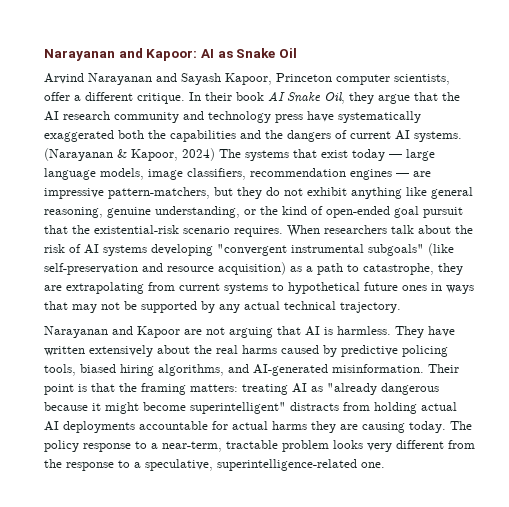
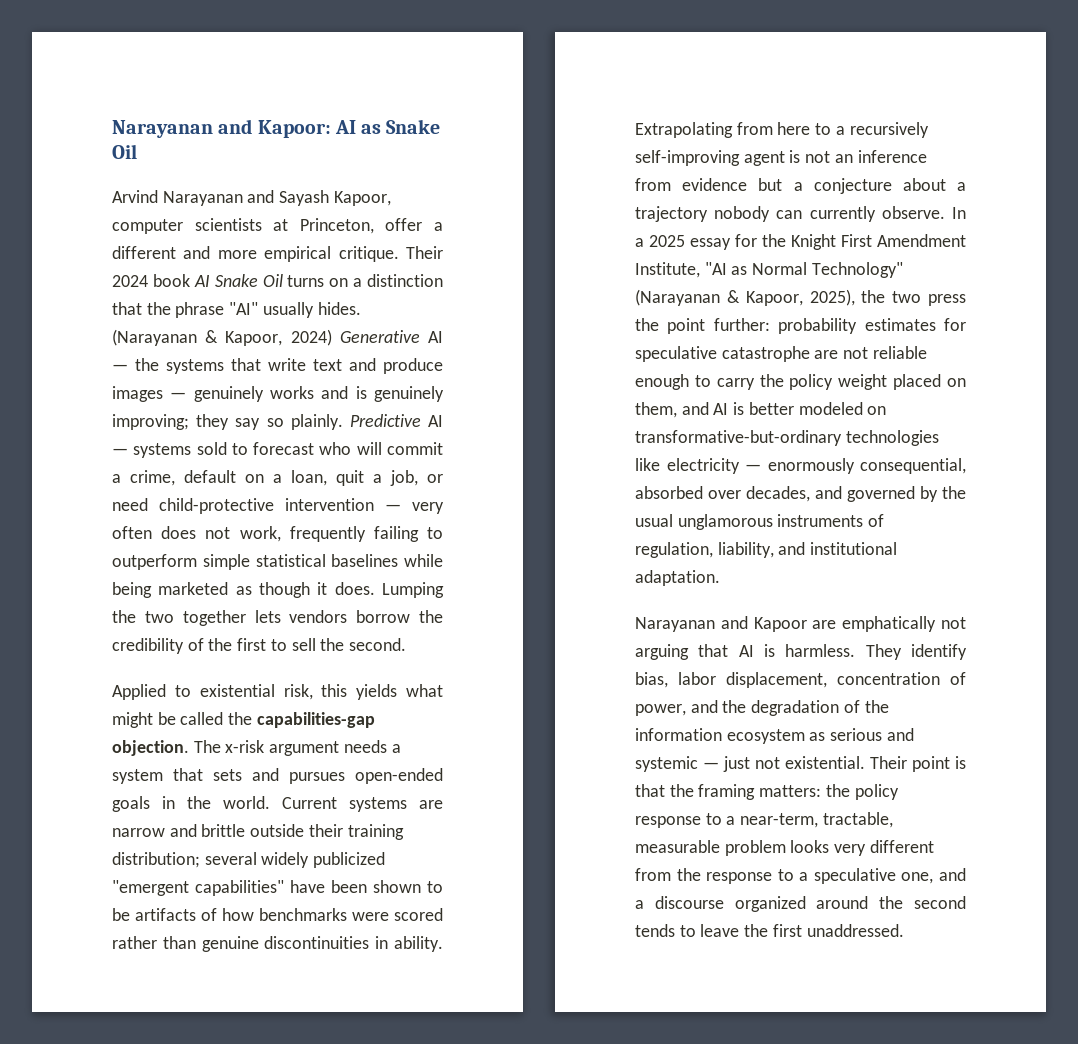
[276,73,450,85] [44,91,460,104] [44,111,421,123] [44,130,462,142] [44,148,435,161] [44,168,431,180] [44,187,473,199] [44,206,463,218] [44,225,473,237] [44,243,454,256] [44,262,463,275] [44,282,474,294] [44,301,401,313] Princeton computer scientists, offer a different critique. In their book AI Snake Oil, they argue that the AI research community and technology press have systematically exaggerated both the capabilities and the dangers of current AI systems. (Narayanan & Kapoor, 2024) The systems that exist today — large language models, image classifiers, recommendation engines — are impressive pattern-matchers, but they do not exhibit anything like general reasoning, genuine understanding, or the kind of open-ended goal pursuit that the existential-risk scenario requires. When researchers talk about the risk of AI systems developing "convergent instrumental subgoals" (like self-preservation and resource acquisition) as a path to catastrophe, they are extrapolating from current systems to hypothetical future ones in ways that may not be supported by any actual technical trajectory. -> [112,218,443,234] [112,246,443,262] [112,274,443,287] [112,302,361,318] [112,329,443,346] [112,358,443,374] [112,386,444,402] [112,414,443,430] [112,442,443,458] [112,470,443,486] [112,498,444,514] [112,526,443,542] [112,554,443,570] [112,582,444,598] [112,610,443,626] [112,638,407,654] [112,684,443,700] [112,712,375,728] [112,740,401,756] [112,768,443,784] [112,796,443,812] [112,824,404,840] [112,852,386,868] [112,880,443,896] [112,908,443,921] [112,936,443,952] [635,122,929,138] [635,150,927,166] [635,178,966,194] [635,206,966,222] [635,234,966,250] [635,262,903,278] [635,289,966,306] [635,318,966,334] [635,346,927,362] [635,374,966,390] [635,402,887,418] [635,430,939,446] [635,458,966,474] [635,486,966,502] [635,514,885,530] [635,542,898,558] [635,570,720,586] computer scientists at Princeton, offer a different and more empirical critique. Their 2024 book AI Snake Oil turns on a distinction that the phrase "AI" usually hides. (Narayanan & Kapoor, 2024) Generative AI — the systems that write text and produce images — genuinely works and is genuinely improving; they say so plainly. Predictive AI — systems sold to forecast who will commit a crime, default on a loan, quit a job, or need child-protective intervention — very often does not work, frequently failing to outperform simple statistical baselines while being marketed as though it does. Lumping the two together lets vendors borrow the credibility of the first to sell the second. // Applied to existential risk, this yields what might be called the capabilities-gap objection. The x-risk argument needs a system that sets and pursues open-ended goals in the world. Current systems are narrow and brittle outside their training distribution; several widely publicized "emergent capabilities" have been shown to be artifacts of how benchmarks were scored rather than genuine discontinuities in ability. Extrapolating from here to a recursively self-improving agent is not an inference from evidence but a conjecture about a trajectory nobody can currently observe. In a 2025 essay for the Knight First Amendment Institute, "AI as Normal Technology" (Narayanan & Kapoor, 2025), the two press the point further: probability estimates for speculative catastrophe are not reliable enough to carry the policy weight placed on them, and AI is better modeled on transformative-but-ordinary technologies like electricity — enormously consequential, absorbed over decades, and governed by the usual unglamorous instruments of regulation, liability, and institutional adaptation.
(202, 332) none -> [842,616,937,632] emphatically
[428,326,455,337] [44,345,448,357] [44,364,424,376] have written extensively about the real harms caused by predictive policing tools, biased hiring algorithms, and AI-generated misinformation. -> [911,644,967,660] [635,672,966,688] [635,700,889,716] [635,728,914,744] [635,756,865,772] identify bias, labor displacement, concentration of power, and the degradation of the information ecosystem as serious and systemic — just not existential.
[242,383,439,395] [44,402,457,414] [44,421,472,433] treating AI as "already dangerous because it might become superintelligent" distracts from holding actual AI deployments accountable for actual harms they are causing today. The -> [825,784,850,797] the
[226,440,278,449] tractable -> [822,812,893,828] [635,840,720,853] tractable, measurable
[145,459,385,471] speculative, superintelligence-related one. -> [813,868,966,884] [635,896,966,912] [635,924,904,937] speculative one, and a discourse organized around the second tends to leave the first unaddressed.

